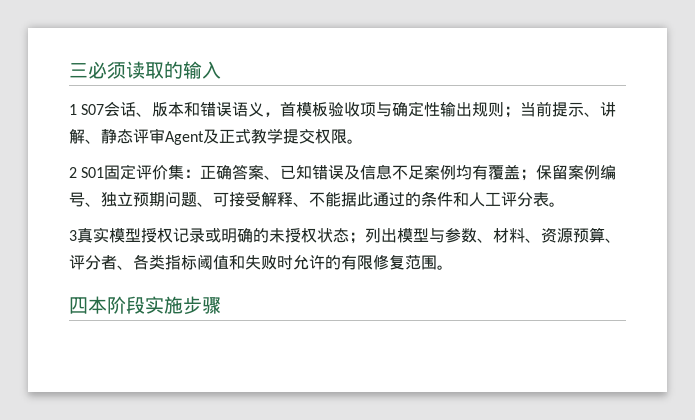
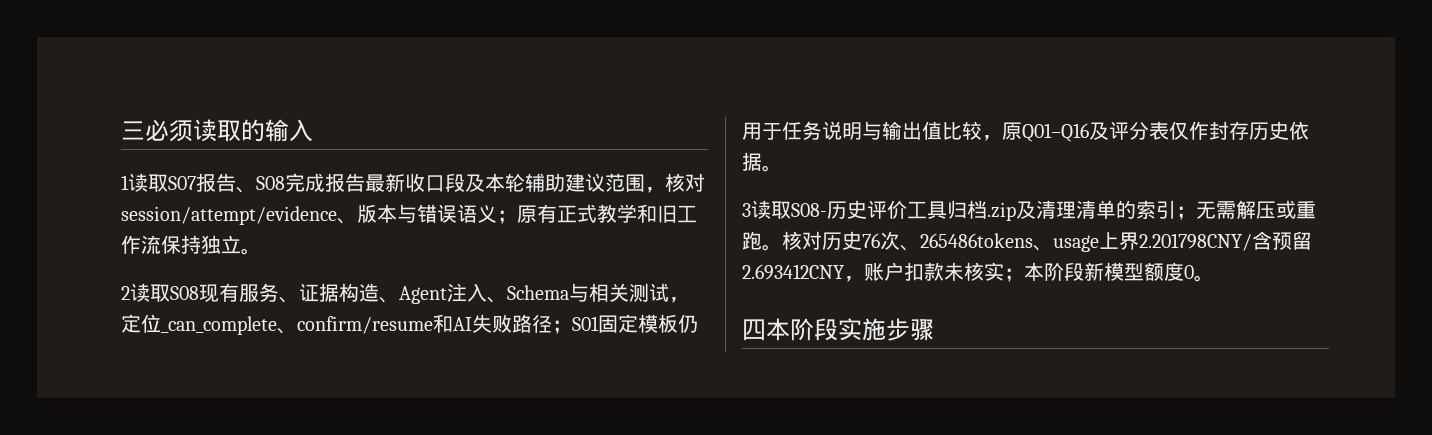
[81,101,617,118] [69,128,363,145] [69,164,617,181] [69,191,565,207] [69,227,621,244] [69,254,437,270] S07会话、版本和错误语义，首模板验收项与确定性输出规则；当前提示、讲解、静态评审Agent及正式教学提交权限。 // 2 S01固定评价集：正确答案、已知错误及信息不足案例均有覆盖；保留案例编号、独立预期问题、可接受解释、不能据此通过的条件和人工评分表。 // 3真实模型授权记录或明确的未授权状态；列出模型与参数、材料、资源预算、评分者、各类指标阈值和失败时允许的有限修复范围 -> [128,173,705,193] [121,204,697,225] [121,235,261,255] [121,283,689,304] [121,314,698,335] [742,121,1309,142] [742,152,782,172] [742,200,1316,221] [742,231,1312,252] [742,262,1194,282] 读取S07报告、S08完成报告最新收口段及本轮辅助建议范围，核对session/attempt/evidence、版本与错误语义；原有正式教学和旧工作流保持独立。 // 2读取S08现有服务、证据构造、Agent注入、Schema与相关测试，定位_can_complete、confirm/resume和AI失败路径；S01固定模板仍用于任务说明与输出值比较，原Q01–Q16及评分表仅作封存历史依据。 // 3读取S08-历史评价工具归档.zip及清理清单的索引；无需解压或重跑。核对历史76次、265486tokens、usage上界2.201798CNY/含预留2.693412CNY，账户扣款未核实；本阶段新模型额度0

